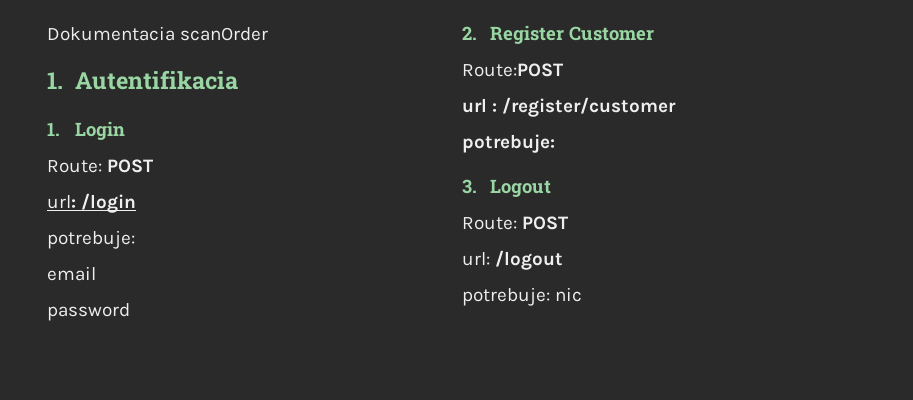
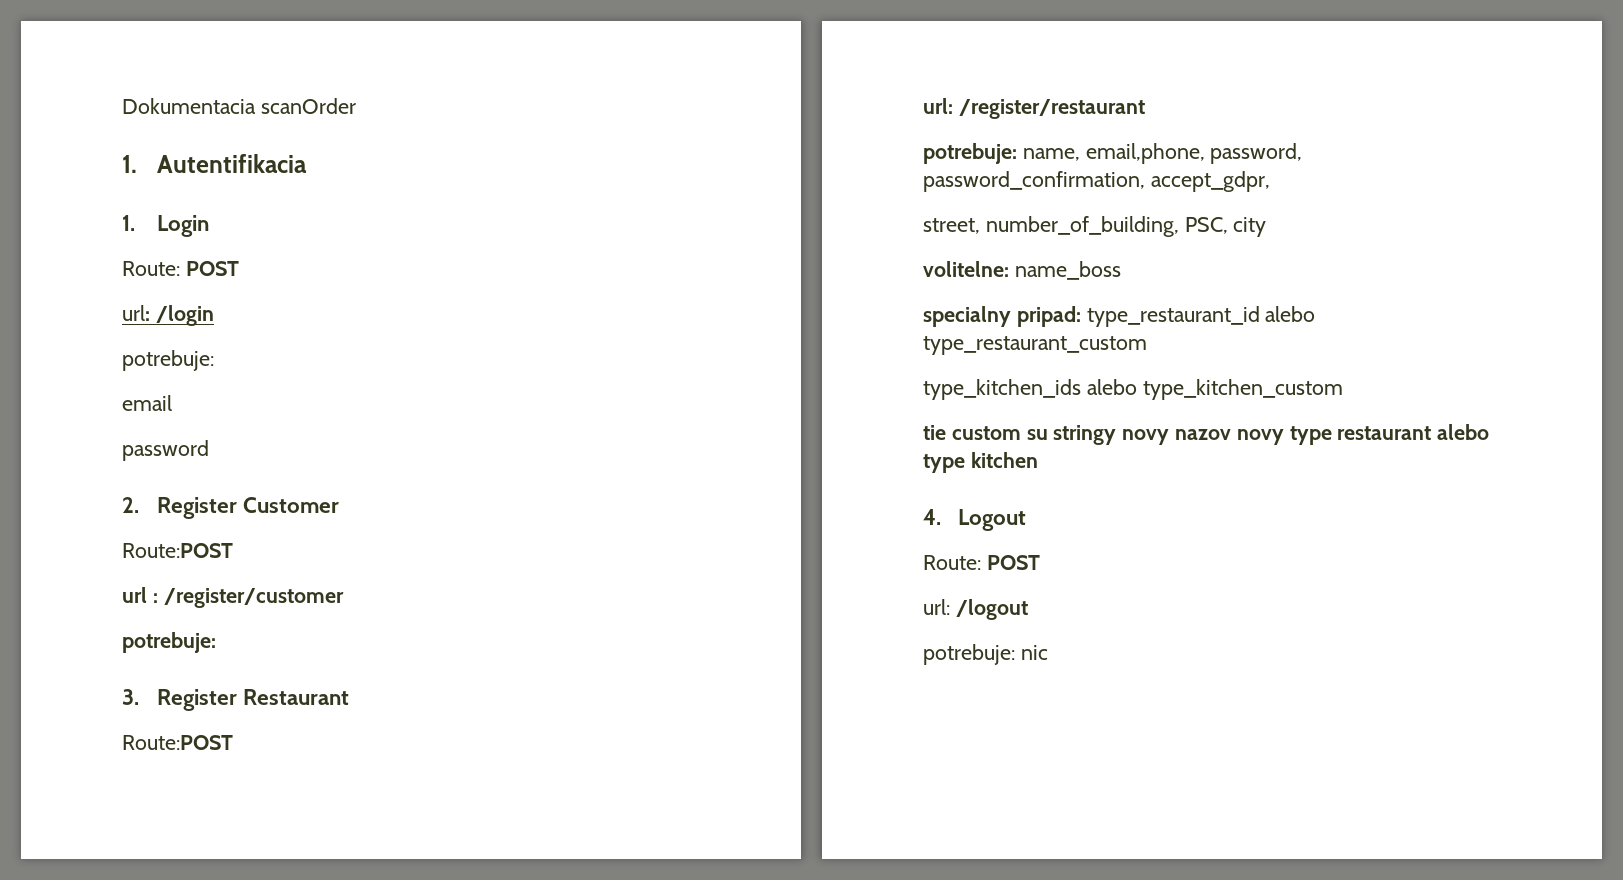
(477, 186) none -> [157,689,350,711] [122,735,233,750] [923,98,1145,119] [923,143,1303,164] [923,171,1270,192] [923,216,1267,237] [923,261,1121,280] [923,306,1316,327] [923,336,1147,355] [923,379,1343,400] [923,424,1490,445] [923,452,1038,473] [923,509,941,525] Register Restaurant // Route:POST // url: /register/restaurant // potrebuje: name, email,phone, password, password_confirmation, accept_gdpr, // street, number_of_building, PSC, city // volitelne: name_boss // specialny pripad: type_restaurant_id alebo type_restaurant_custom // type_kitchen_ids alebo type_kitchen_custom // tie custom su stringy novy nazov novy type restaurant alebo type kitchen // 4.

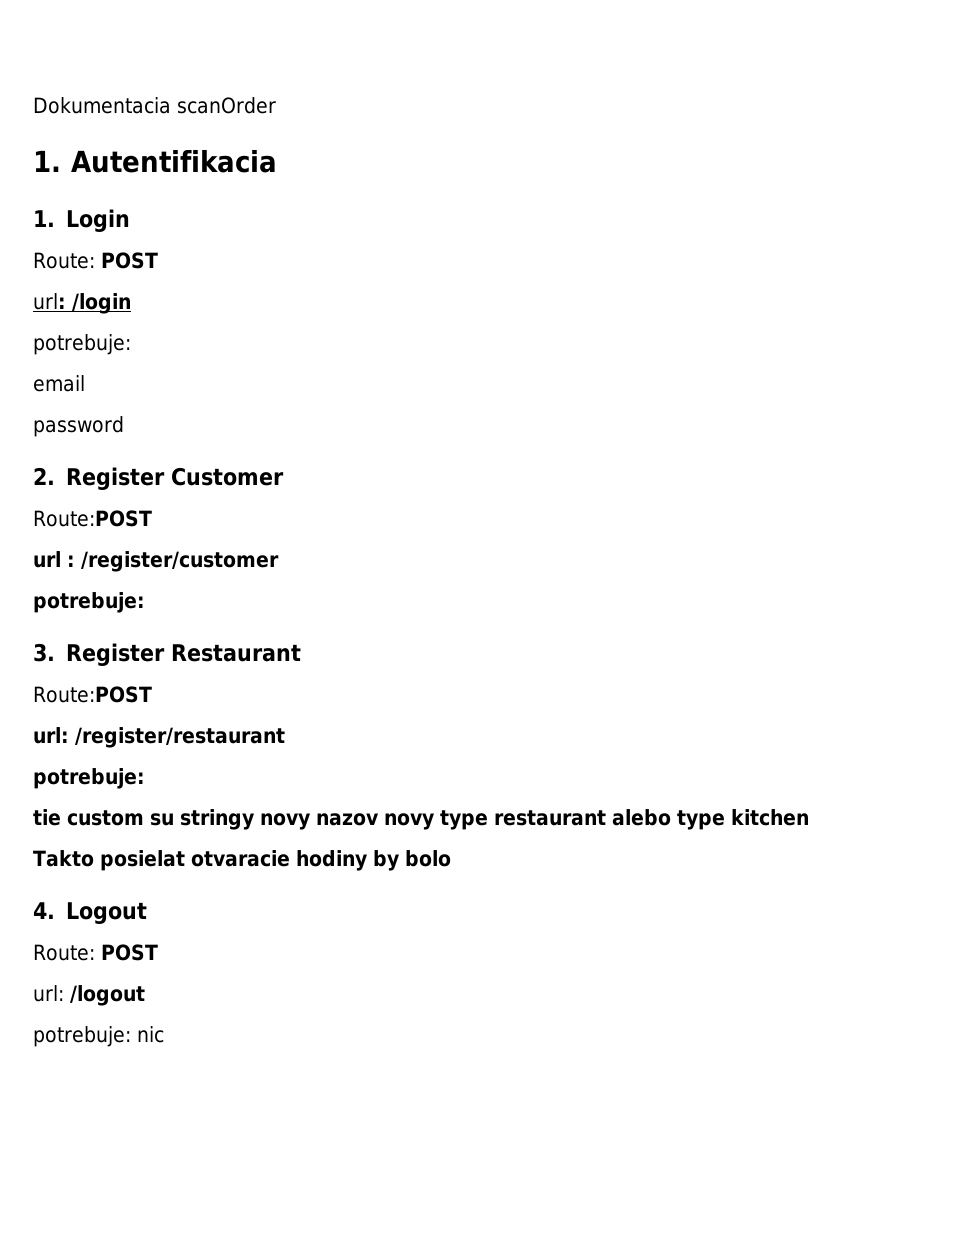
[1022,143,1303,164] [923,171,1270,192] [923,216,1267,237] [923,261,1121,280] [923,306,1316,327] [923,336,1147,355] [923,379,1343,400] name, email,phone, password, password_confirmation, accept_gdpr, // street, number_of_building, PSC, city // volitelne: name_boss // specialny pripad: type_restaurant_id alebo type_restaurant_custom // type_kitchen_ids alebo type_kitchen_custom -> (145, 778) none
(1038, 460) none -> [33,850,451,871] // Takto posielat otvaracie hodiny by bolo

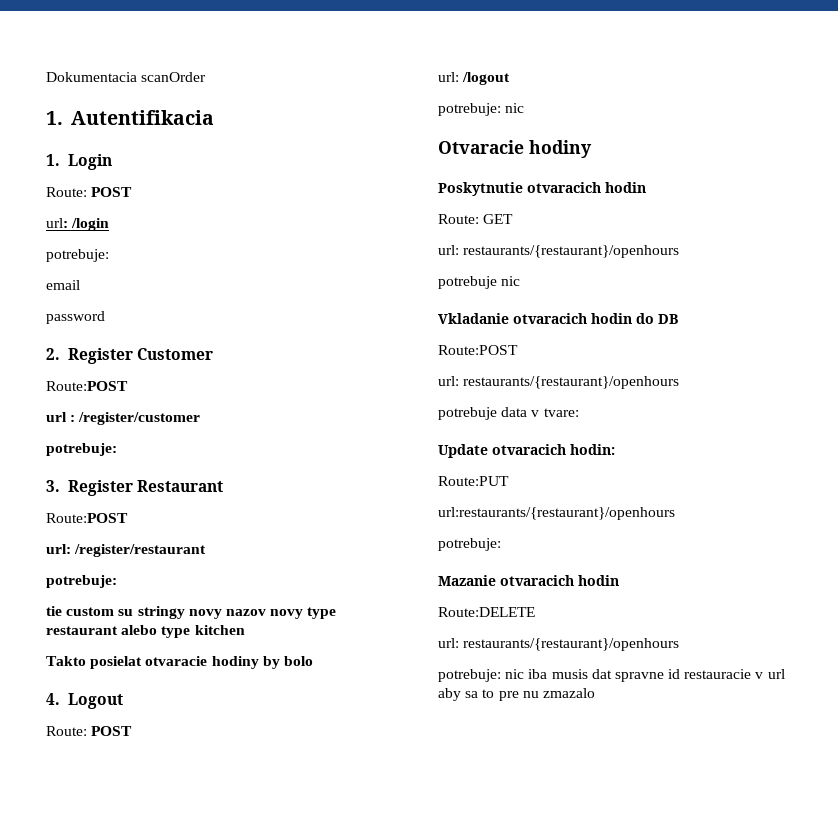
(164, 1034) none -> [438,140,592,158] [438,182,646,196] [438,214,514,224] [438,245,680,258] [438,276,521,289] [438,313,678,324] [438,345,518,355] [438,376,680,389] [438,407,579,420] [438,444,615,458] [438,476,509,486] [438,507,675,520] [438,538,501,551] [438,575,619,586] [438,607,535,617] [438,638,680,651] [438,669,785,682] [438,688,595,701] // Otvaracie hodiny // Poskytnutie otvaracich hodin // Route: GET // url: restaurants/{restaurant}/openhours // potrebuje nic // Vkladanie otvaracich hodin do DB // Route:POST // url: restaurants/{restaurant}/openhours // potrebuje data v tvare: // Update otvaracich hodin: // Route:PUT // url:restaurants/{restaurant}/openhours // potrebuje: // Mazanie otvaracich hodin // Route:DELETE // url: restaurants/{restaurant}/openhours // potrebuje: nic iba musis dat spravne id restauracie v url aby sa to pre nu zmazalo

